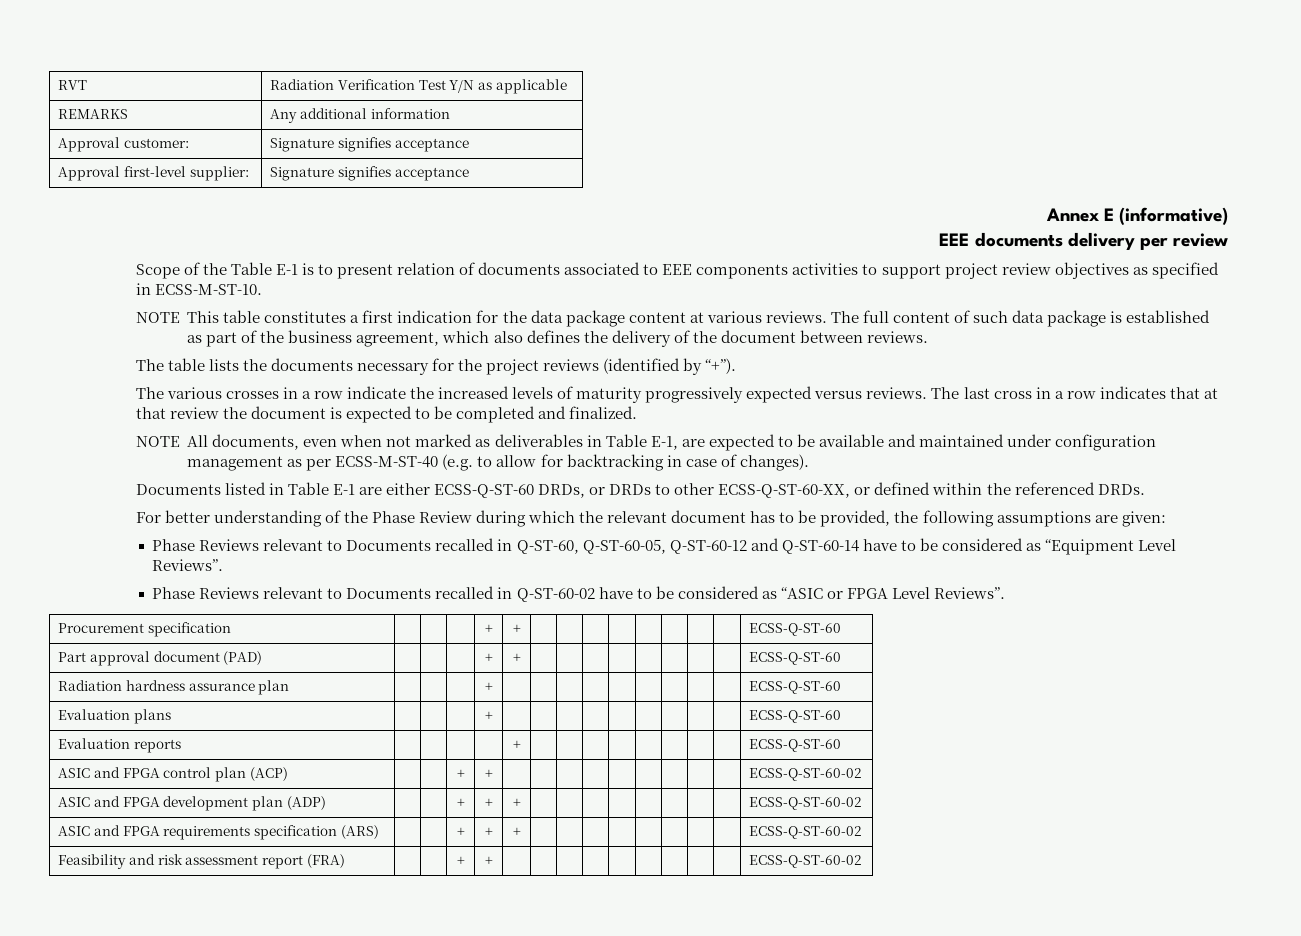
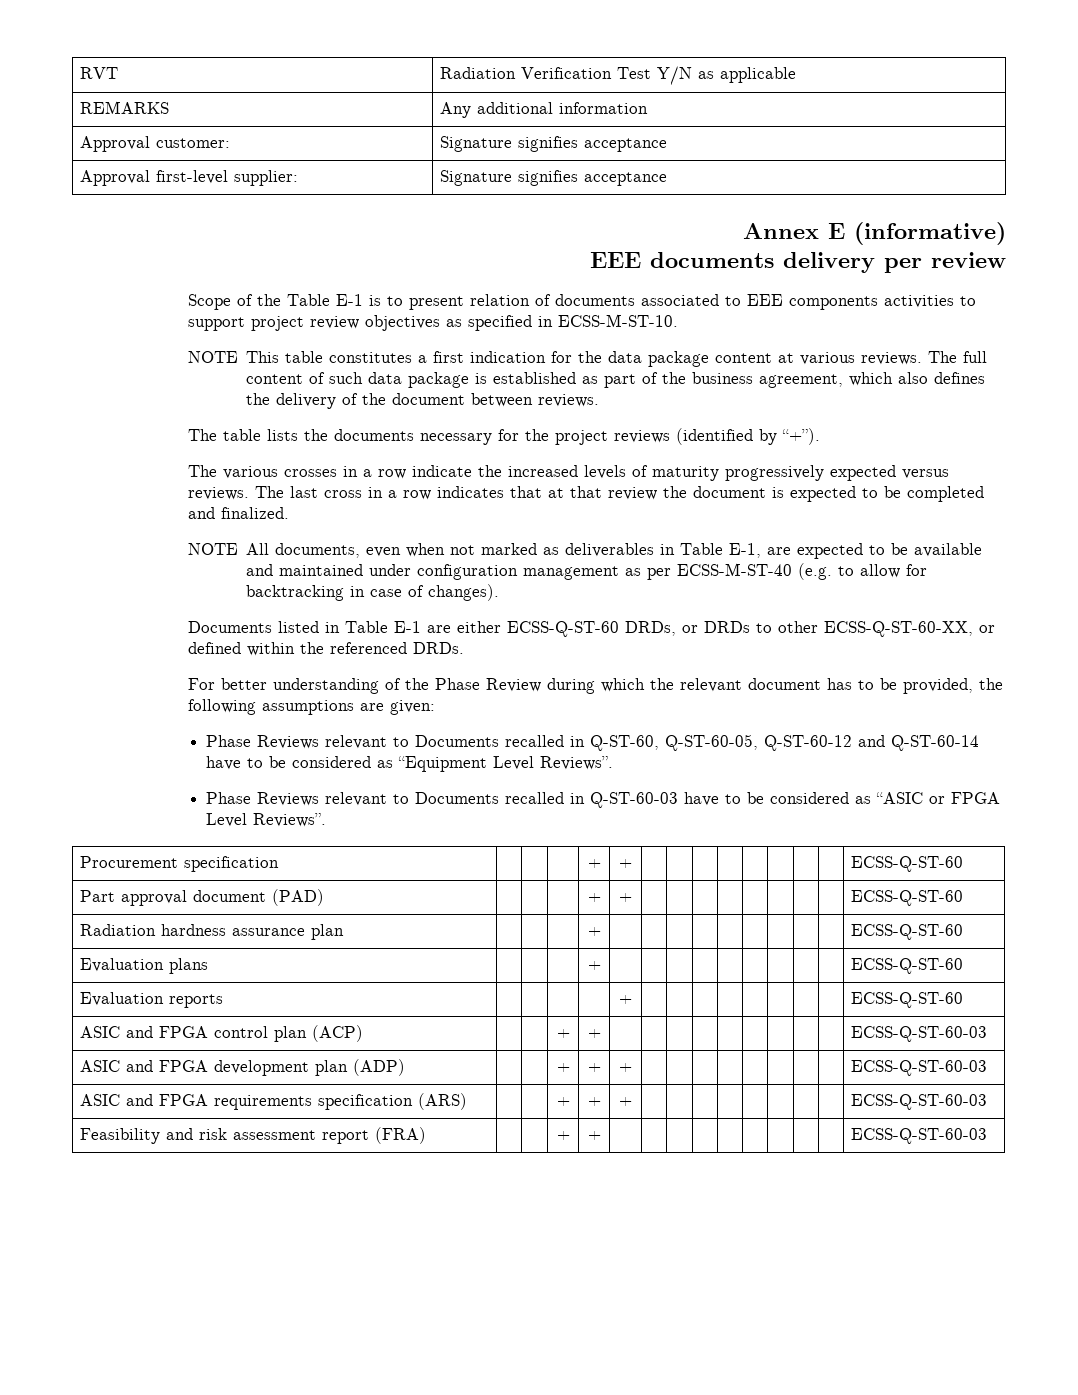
[516,588,595,602] Q-ST-60-02 -> [590,792,679,808] Q-ST-60-03
[749,768,863,781] ECSS-Q-ST-60-02 -> [850,1026,987,1042] ECSS-Q-ST-60-03
[749,797,863,810] ECSS-Q-ST-60-02 -> [850,1060,987,1076] ECSS-Q-ST-60-03
[749,826,863,839] ECSS-Q-ST-60-02 -> [850,1094,987,1110] ECSS-Q-ST-60-03
[749,855,863,868] ECSS-Q-ST-60-02 -> [850,1128,987,1144] ECSS-Q-ST-60-03

